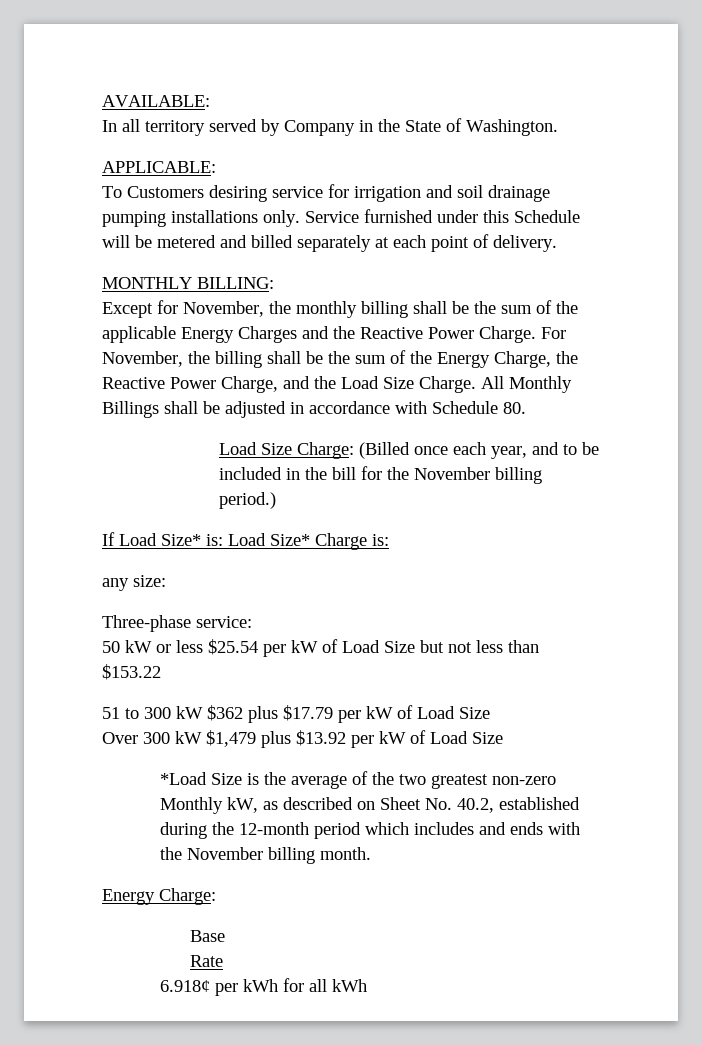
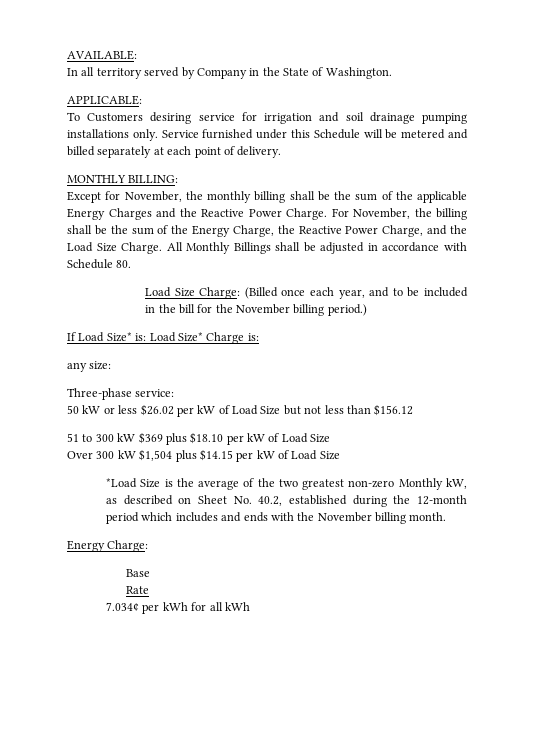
[208,639,258,655] $25.54 -> [140,404,174,416] $26.02
[102,664,161,680] $153.22 -> [374,404,414,416] $156.12
[207,705,333,723] $362 plus $17.79 -> [138,432,224,445] $369 plus $18.10
[206,730,346,748] $1,479 plus $13.92 -> [139,449,233,462] $1,504 plus $14.15
[160,980,211,992] 6.918¢ -> [106,602,140,611] 7.034¢

